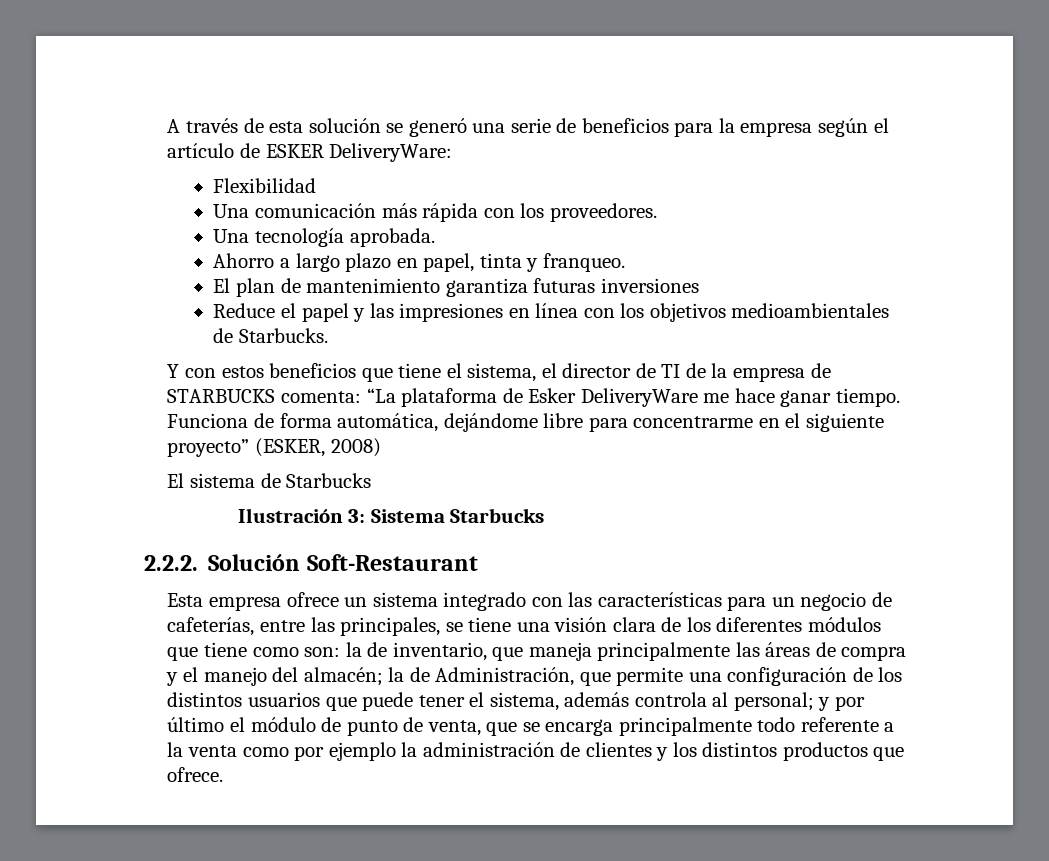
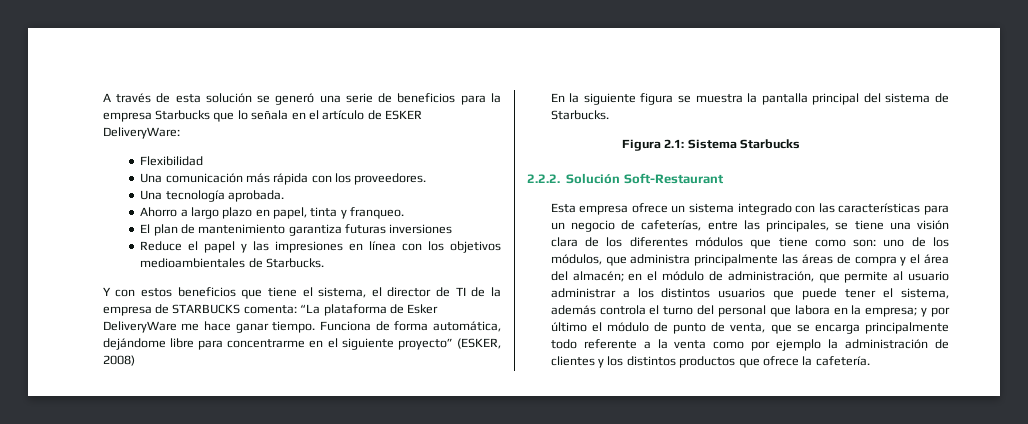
[817,118,868,137] según -> [155,110,306,122] Starbucks que lo señala en
[167,473,372,488] [237,508,366,523] El sistema de Starbucks // Ilustración 3: -> [550,93,949,105] [550,110,609,120] [621,139,685,151] En la siguiente figura se muestra la pantalla principal del sistema de Starbucks. // Figura 2.1:
[345,642,592,661] la de inventario, que maneja -> [883,237,949,247] [550,254,691,266] uno de los módulos, que administra
[203,667,267,686] manejo -> [924,254,950,264] área
[388,667,873,686] la de Administración, que permite una configuración de -> [628,271,950,283] [550,288,630,298] en el módulo de administración, que permite al usuario administrar a
[712,692,814,711] al personal; -> [649,305,918,317] el turno del personal que labora en la empresa;
[167,767,224,782] ofrece. -> [762,356,870,366] ofrece la cafetería.

